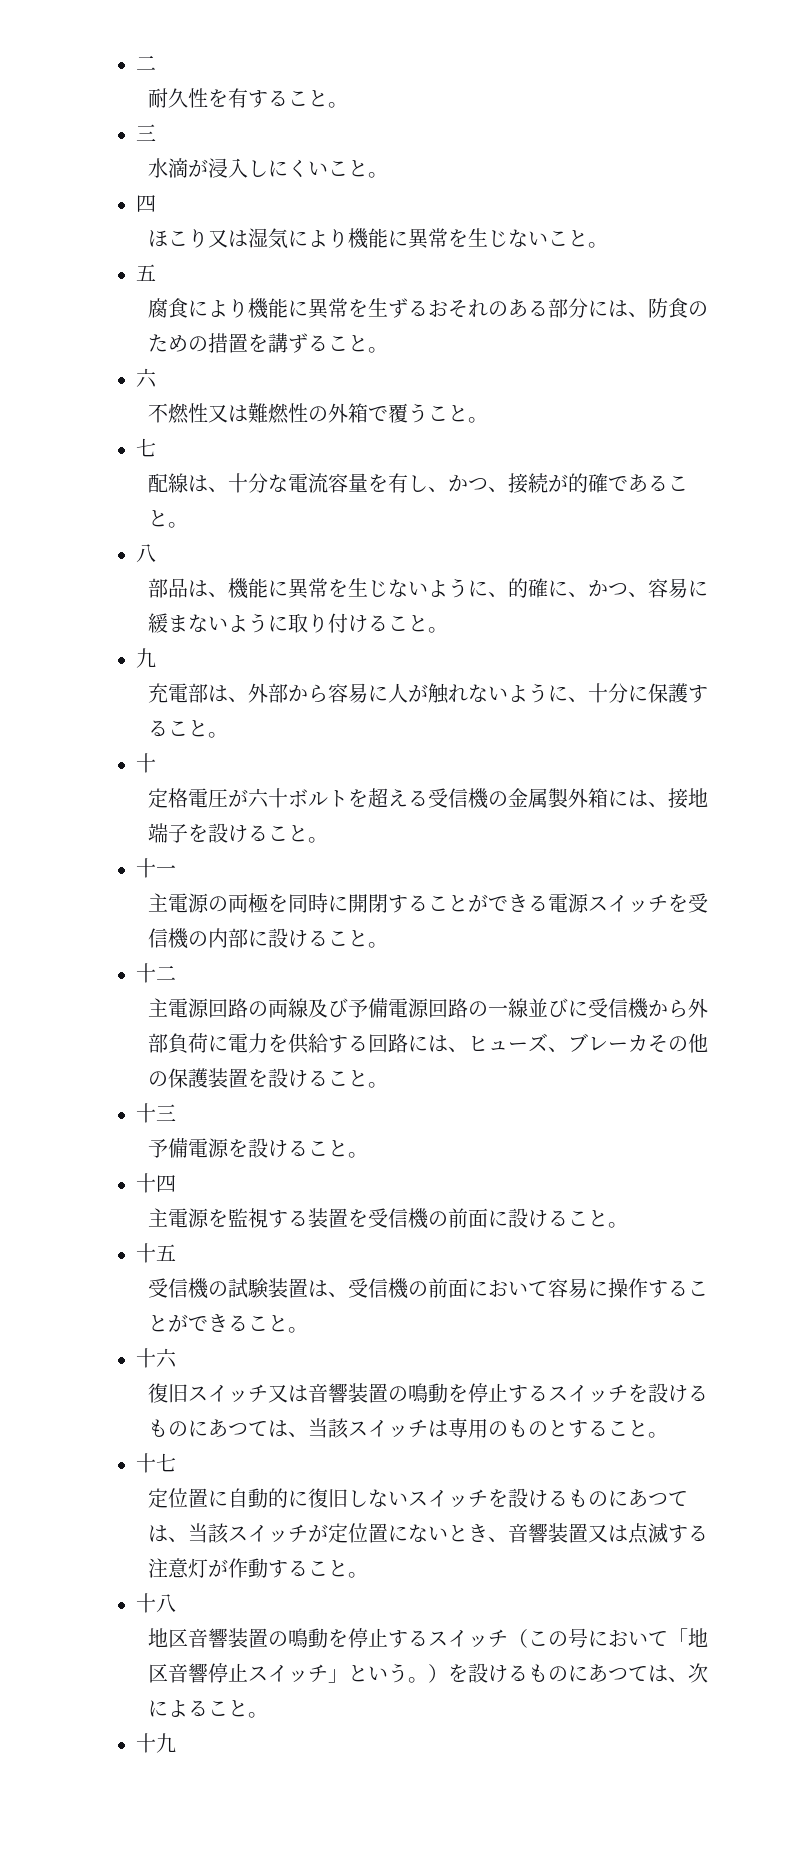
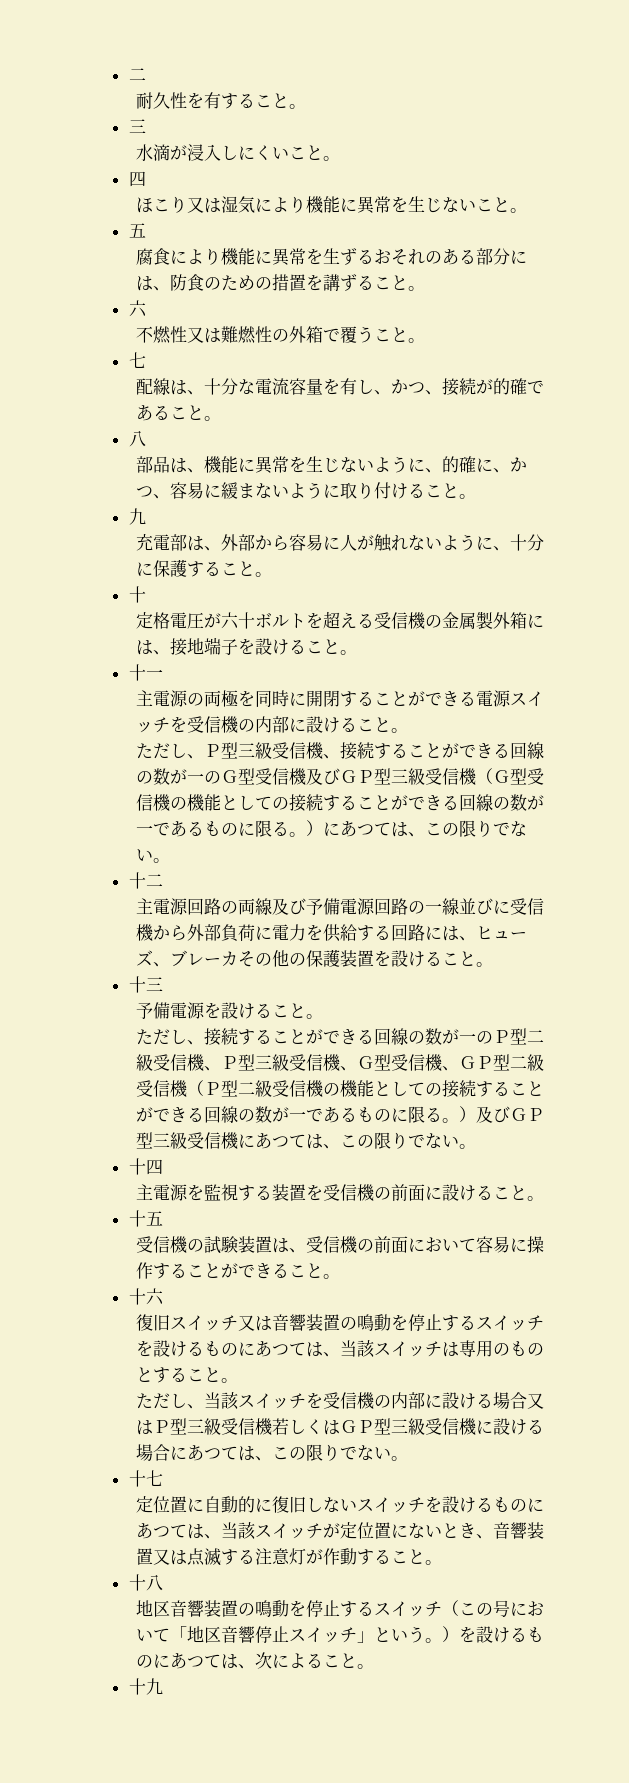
(388, 945) none -> [135,742,544,760] [135,768,544,785] [135,794,544,812] [135,820,527,837] [135,849,170,863] // ただし、Ｐ型三級受信機、接続することができる回線の数が一のＧ型受信機及びＧＰ型三級受信機（Ｇ型受信機の機能としての接続することができる回線の数が一であるものに限る。）にあつては、この限りでない。
(368, 1155) none -> [135,1028,544,1046] [135,1054,544,1071] [135,1080,544,1098] [135,1106,544,1123] [135,1132,476,1149] // ただし、接続することができる回線の数が一のＰ型二級受信機、Ｐ型三級受信機、Ｇ型受信機、ＧＰ型二級受信機（Ｐ型二級受信機の機能としての接続することができる回線の数が一であるものに限る。）及びＧＰ型三級受信機にあつては、この限りでない。
(668, 1435) none -> [135,1392,544,1410] [135,1418,544,1435] [135,1444,408,1461] // ただし、当該スイッチを受信機の内部に設ける場合又はＰ型三級受信機若しくはＧＰ型三級受信機に設ける場合にあつては、この限りでない。

